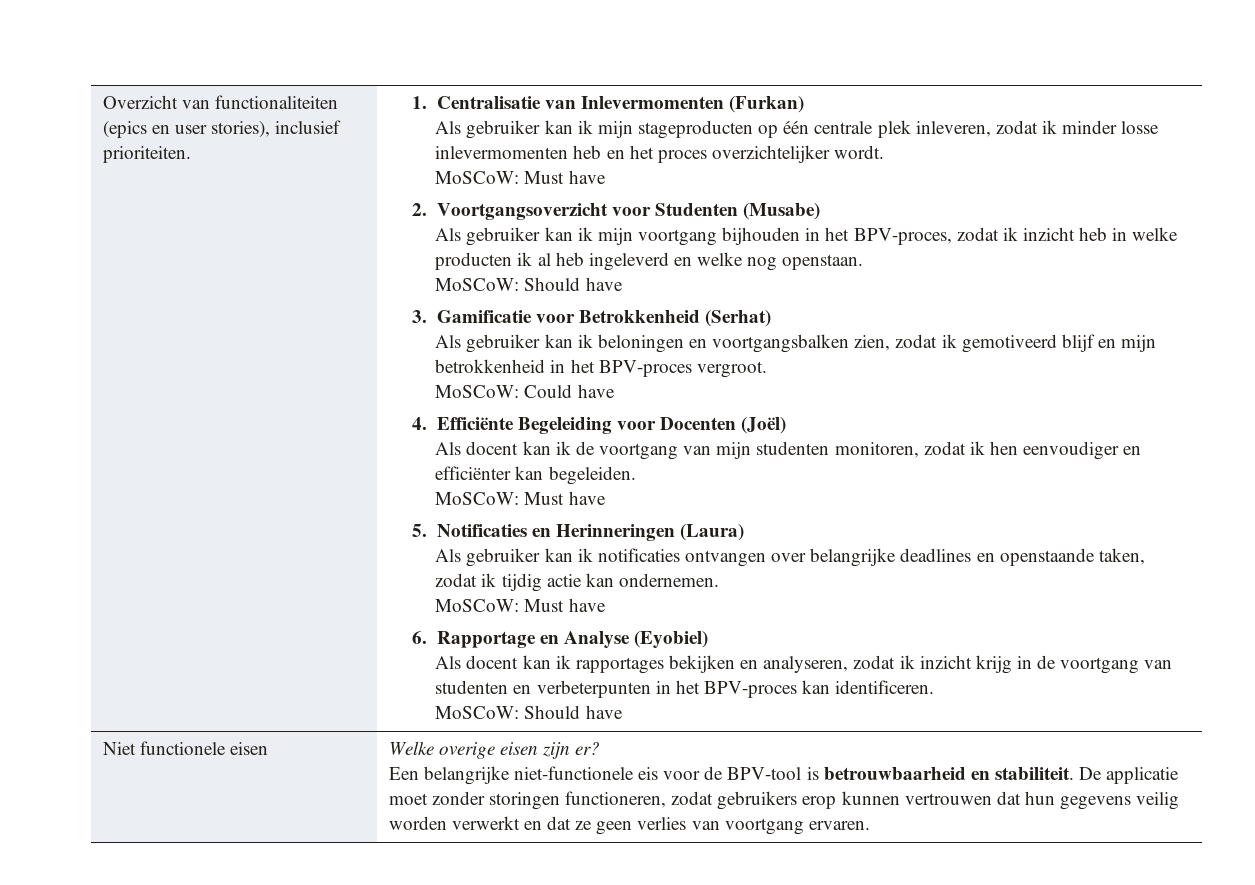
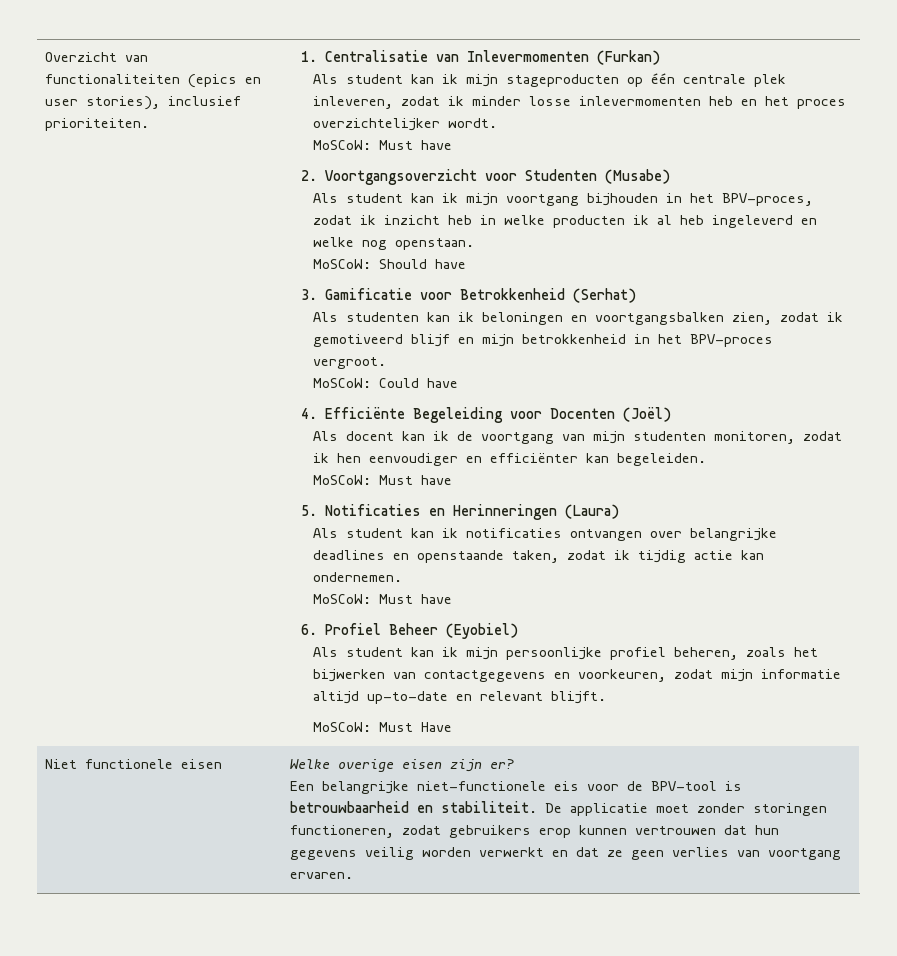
[466,120,541,139] gebruiker -> [345,74,403,84] student
[466,227,541,246] gebruiker -> [345,193,403,203] student
[466,334,541,353] gebruiker -> [345,312,419,322] studenten
[466,548,541,567] gebruiker -> [345,528,403,538] student
[436,631,630,648] Rapportage en Analyse -> [324,623,438,635] Profiel Beheer
[466,655,1173,674] [435,680,935,698] [435,705,623,719] docent kan ik rapportages bekijken en analyseren, zodat ik inzicht krijg in de voortgang van studenten en verbeterpunten in het BPV-proces kan identificeren. // MoSCoW: Should have -> [345,647,818,660] [312,669,841,682] [312,691,606,704] [312,722,452,732] student kan ik mijn persoonlijke profiel beheren, zoals het bijwerken van contactgegevens en voorkeuren, zodat mijn informatie altijd up-to-date en relevant blijft. // MoSCoW: Must Have

